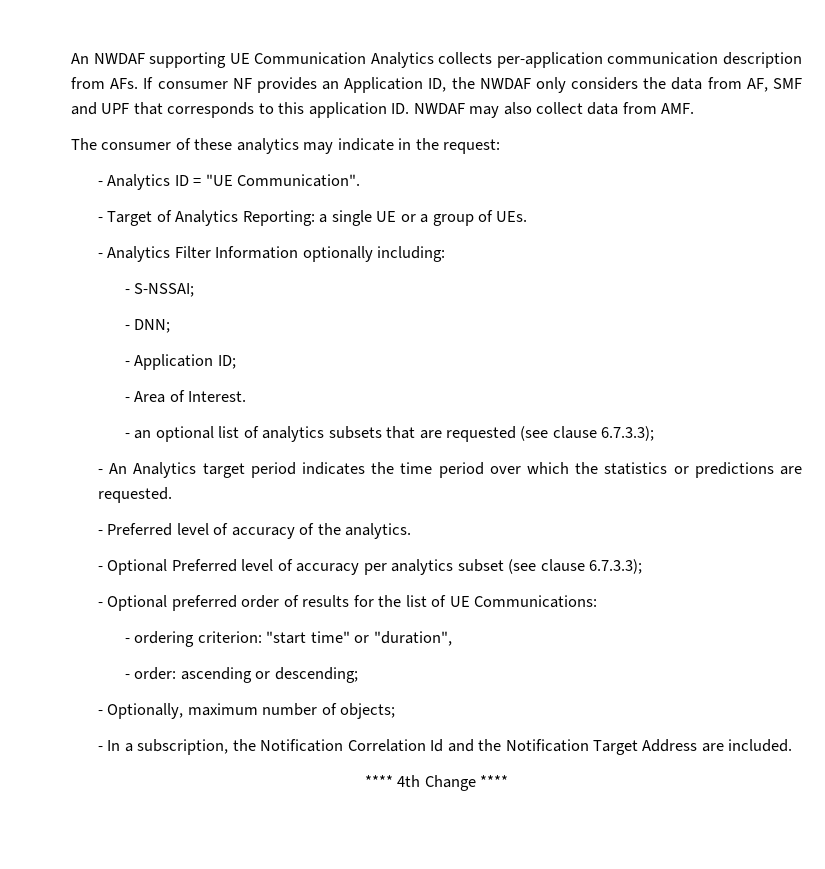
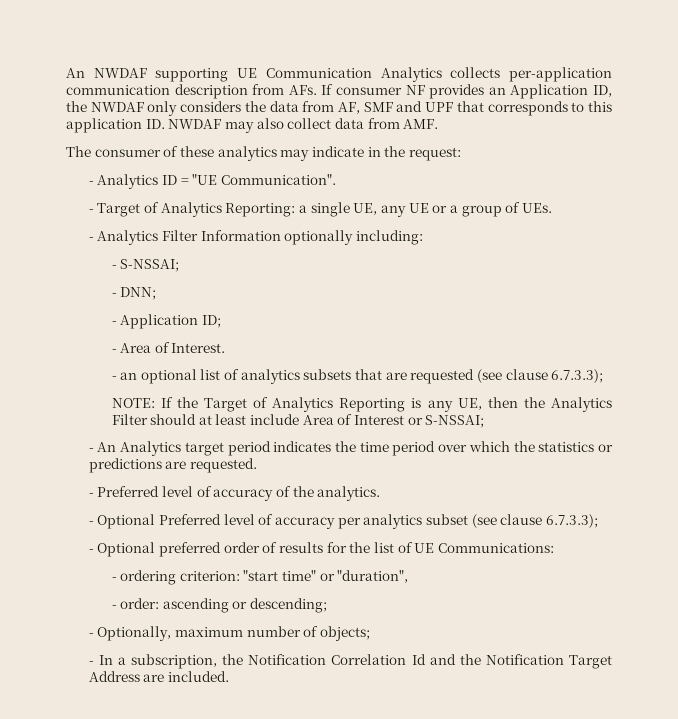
(372, 218) none -> [353,203,406,217] UE, any
(655, 433) none -> [111,397,612,412] [111,414,485,428] // NOTE: If the Target of Analytics Reporting is any UE, then the Analytics Filter should at least include Area of Interest or S-NSSAI;
[364,775,509,791] // **** 4th Change **** -> (230, 676) none

